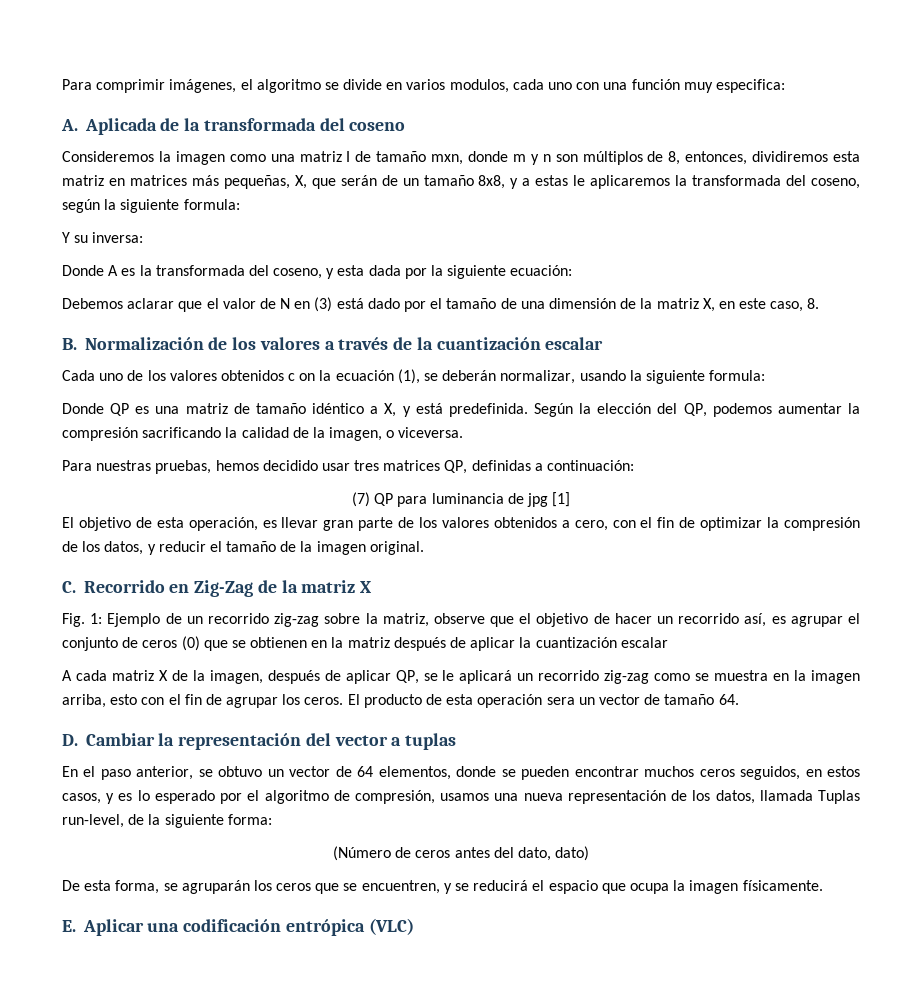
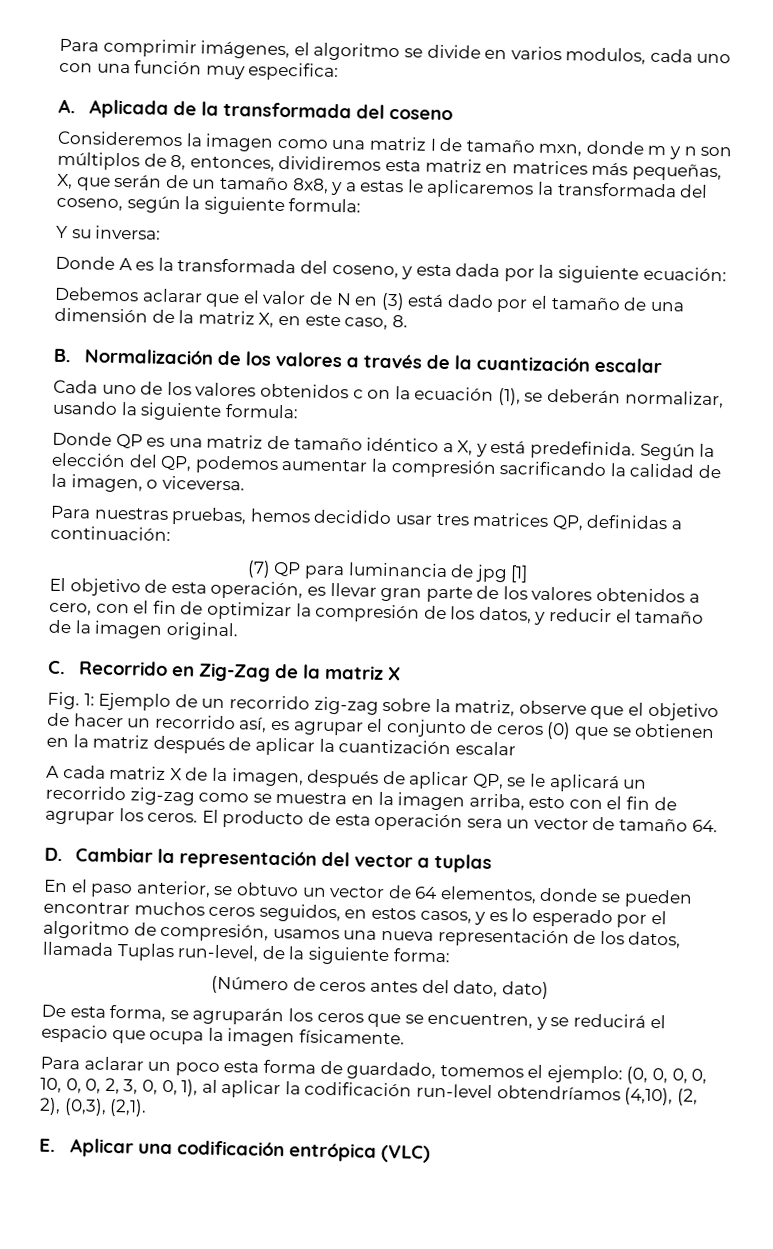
(823, 885) none -> [40,1056,708,1085] [40,1077,698,1106] [39,1097,148,1117] // Para aclarar un poco esta forma de guardado, tomemos el ejemplo: (0, 0, 0, 0, 10, 0, 0, 2, 3, 0, 0, 1), al aplicar la codificación run-level obtendríamos (4,10), (2, 2), (0,3), (2,1).

